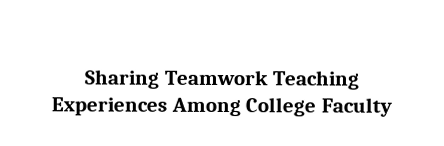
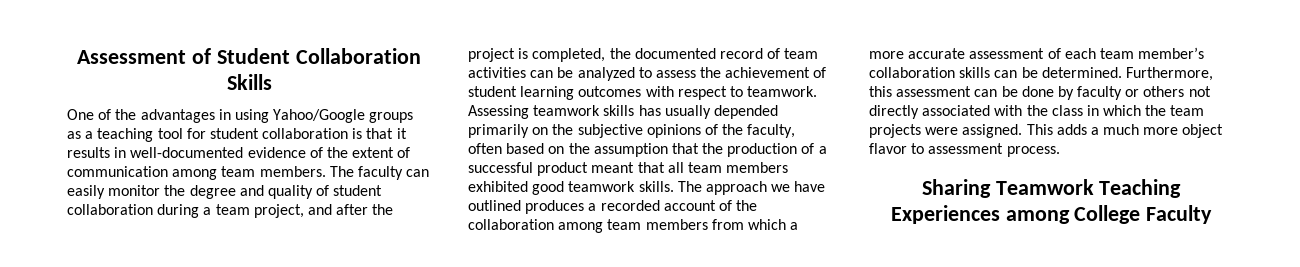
(84, 79) none -> [77,48,421,64] [226,74,272,90] [67,109,414,123] [67,128,407,142] [67,147,411,158] [67,166,430,180] [67,185,383,199] [67,204,394,218] [468,48,819,62] [468,67,827,81] [468,86,818,100] [468,105,778,119] [468,124,796,138] [468,143,827,157] [468,162,789,176] [468,181,826,195] [468,200,758,214] [468,219,799,233] [869,47,1205,59] [869,67,1213,81] [869,86,1211,100] [869,105,1205,119] [869,124,1224,138] [869,143,1060,157] Assessment of Student Collaboration Skills // One of the advantages in using Yahoo/Google groups as a teaching tool for student collaboration is that it results in well-documented evidence of the extent of communication among team members. The faculty can easily monitor the degree and quality of student collaboration during a team project, and after the project is completed, the documented record of team activities can be analyzed to assess the achievement of student learning outcomes with respect to teamwork. Assessing teamwork skills has usually depended primarily on the subjective opinions of the faculty, often based on the assumption that the production of a successful product meant that all team members exhibited good teamwork skills. The approach we have outlined produces a recorded account of the collaboration among team members from which a more accurate assessment of each team member’s collaboration skills can be determined. Furthermore, this assessment can be done by faculty or others not directly associated with the class in which the team projects were assigned. This adds a much more object flavor to assessment process. //
[170,97,241,117] Among -> [1005,210,1070,224] among

